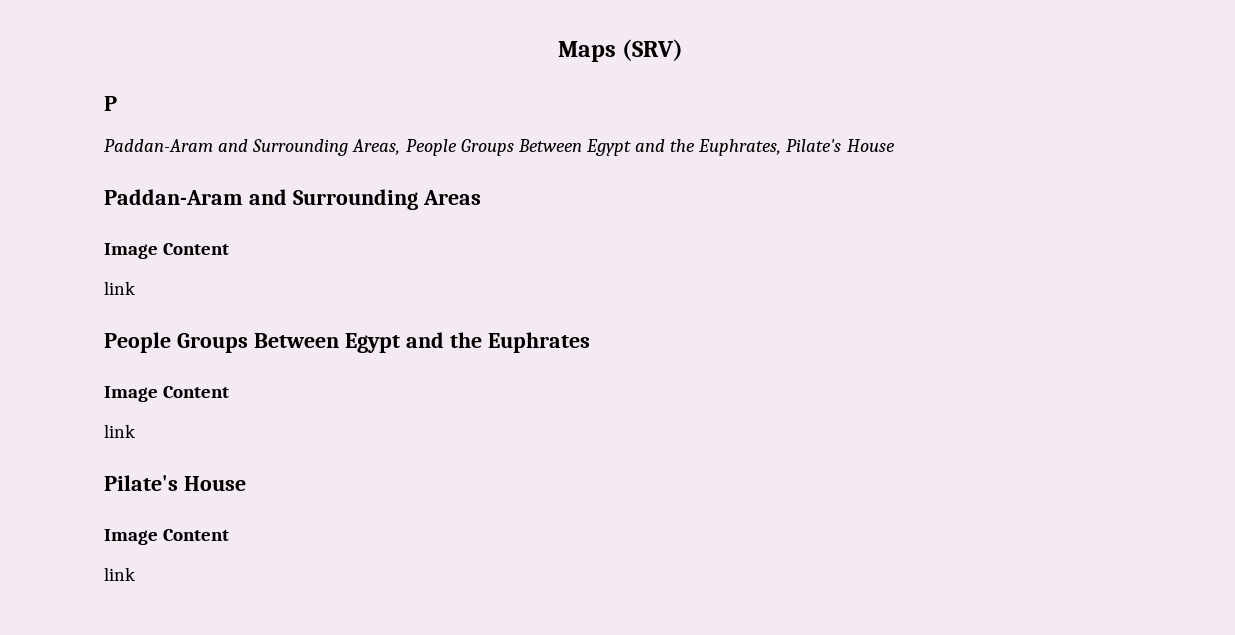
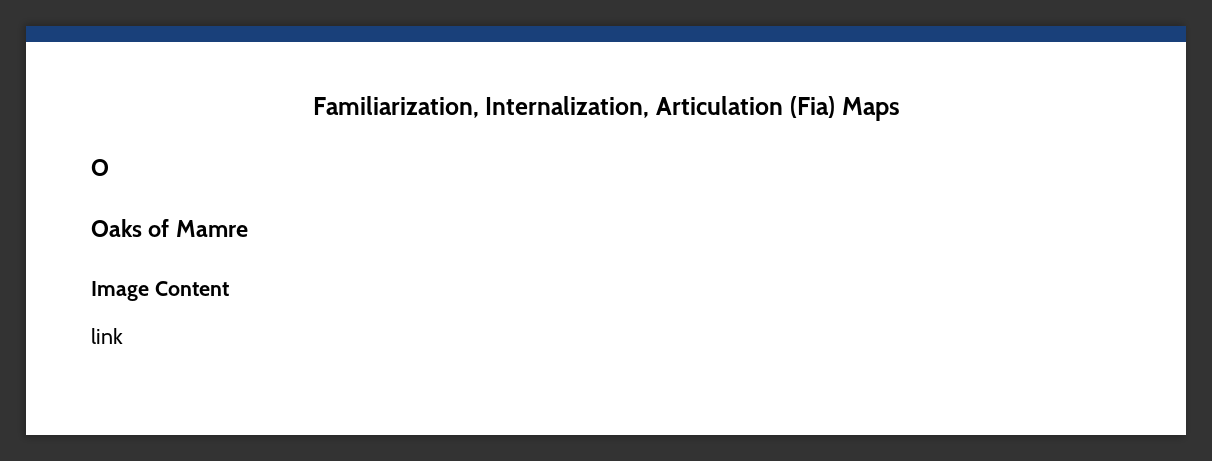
[557,39,684,62] [104,96,117,111] [104,139,895,156] [104,189,481,210] [104,243,230,259] [104,281,136,295] [104,332,590,353] [104,386,230,402] [104,424,136,438] [104,475,246,491] Maps (SRV) // P // Paddan-Aram and Surrounding Areas, People Groups Between Egypt and the Euphrates, Pilate's House // Paddan-Aram and Surrounding Areas // Image Content // link // People Groups Between Egypt and the Euphrates // Image Content // link // Pilate's House -> [312,96,900,121] [91,159,109,176] [91,219,248,237] Familiarization, Internalization, Articulation (Fia) Maps // O // Oaks of Mamre

